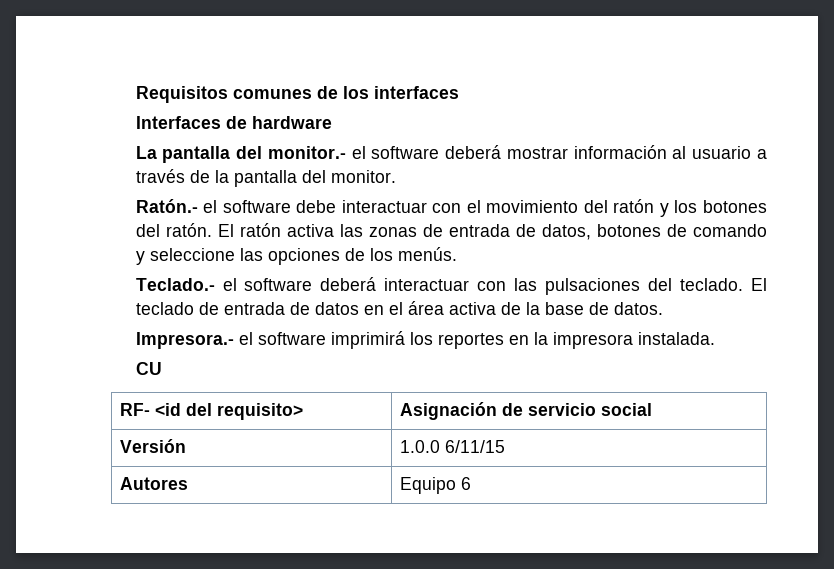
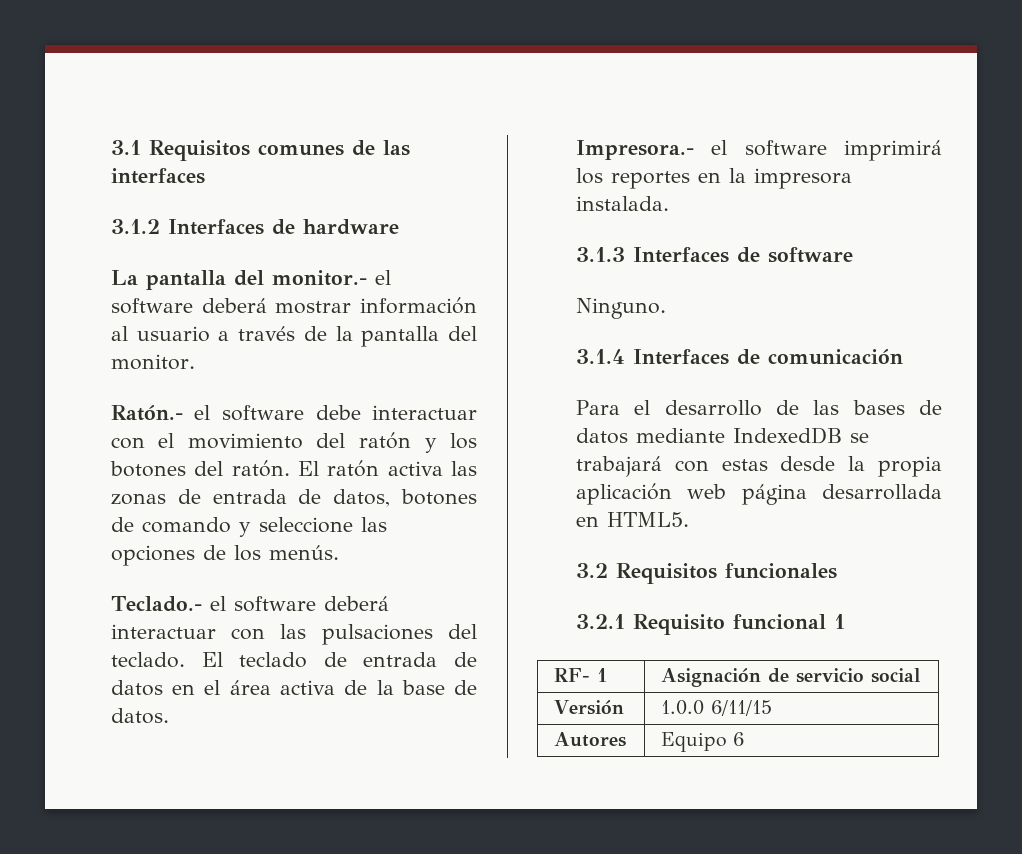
(135, 94) none -> [110,140,141,155] 3.1
[342,86,369,99] los -> [382,140,410,156] las
(459, 92) none -> [110,219,160,234] 3.1.2
[135,362,162,375] [119,403,303,420] CU // RF- <id del requisito> -> [575,247,853,263] [575,298,666,319] [575,349,903,365] [575,400,942,416] [575,427,869,444] [575,456,942,477] [575,483,942,505] [575,512,689,527] [575,563,837,584] [575,614,845,635] [554,668,608,682] 3.1.3 Interfaces de software // Ninguno. // 3.1.4 Interfaces de comunicación // Para el desarrollo de las bases de datos mediante IndexedDB se trabajará con estas desde la propia aplicación web página desarrollada en HTML5. // 3.2 Requisitos funcionales // 3.2.1 Requisito funcional 1 // RF- 1

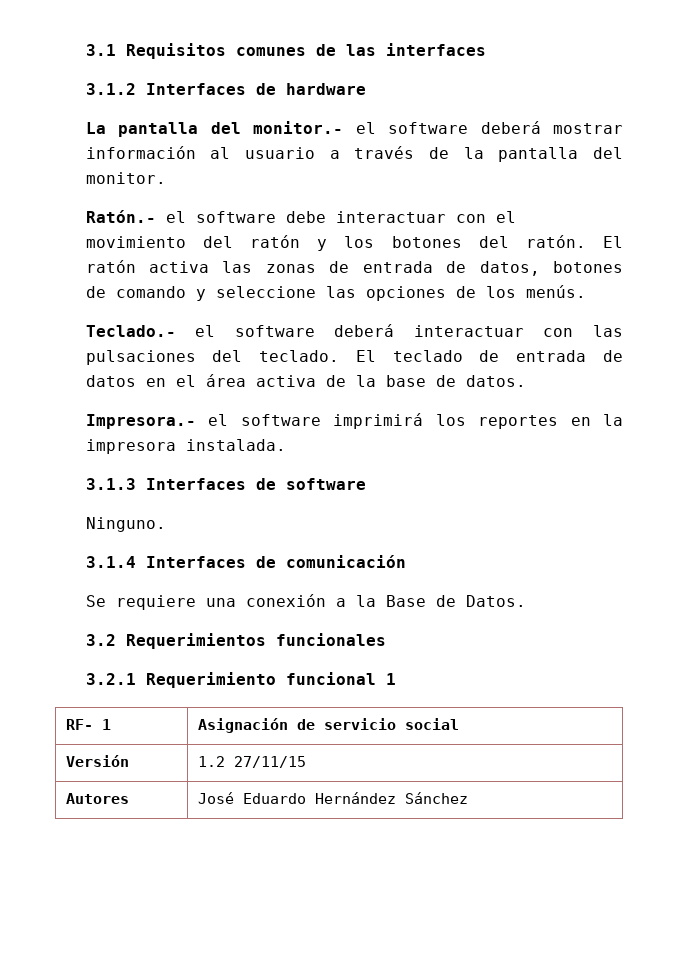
[575,400,942,416] [575,427,869,444] [575,456,942,477] [575,483,942,505] [575,512,689,527] Para el desarrollo de las bases de datos mediante IndexedDB se trabajará con estas desde la propia aplicación web página desarrollada en HTML5. -> [85,594,526,610] Se requiere una conexión a la Base de Datos.
[615,563,717,584] Requisitos -> [125,633,266,649] Requerimientos
[632,614,725,635] Requisito -> [145,672,276,688] Requerimiento
[661,700,773,716] 1.0.0 6/11/15 -> [197,756,306,768] 1.2 27/11/15
[661,732,745,752] Equipo 6 -> [197,792,468,804] José Eduardo Hernández Sánchez

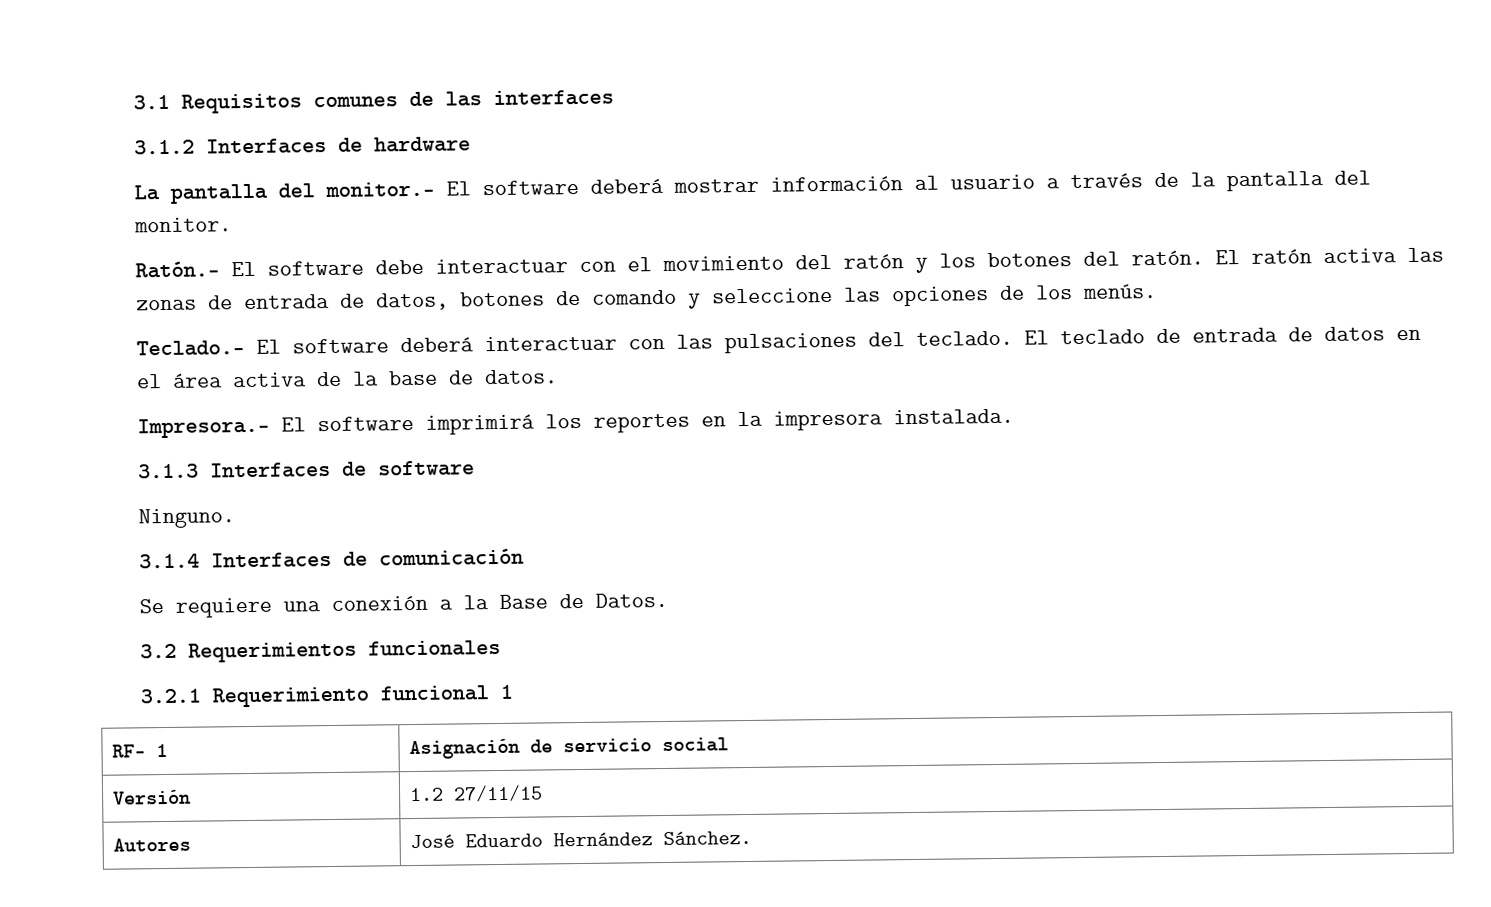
[355,122,376,134] el -> [445,181,471,196] El
[165,211,186,223] el -> [230,261,256,277] El
[195,325,216,337] el -> [255,339,281,354] El
[208,414,229,426] el -> [280,417,306,432] El
[404,792,468,804] Sánchez -> [662,830,752,846] Sánchez.

